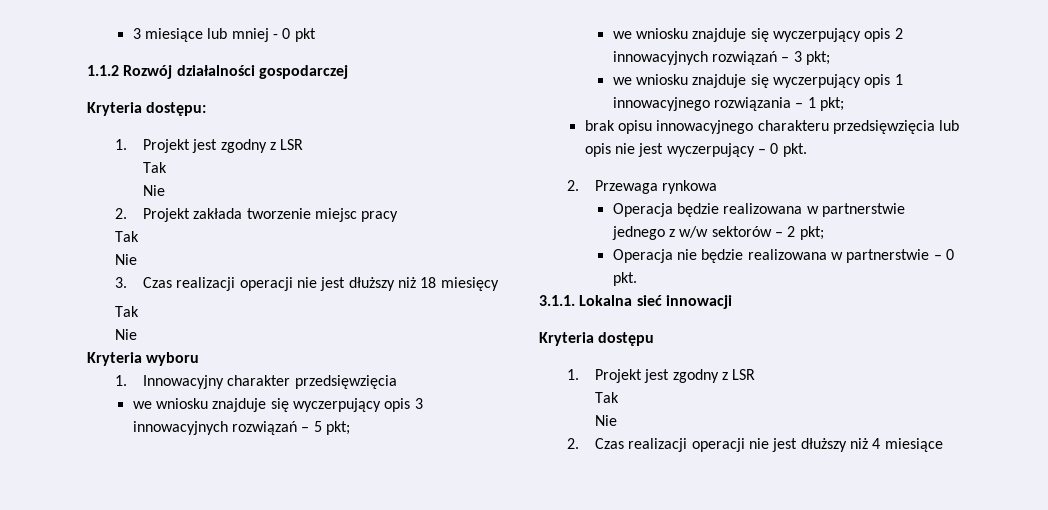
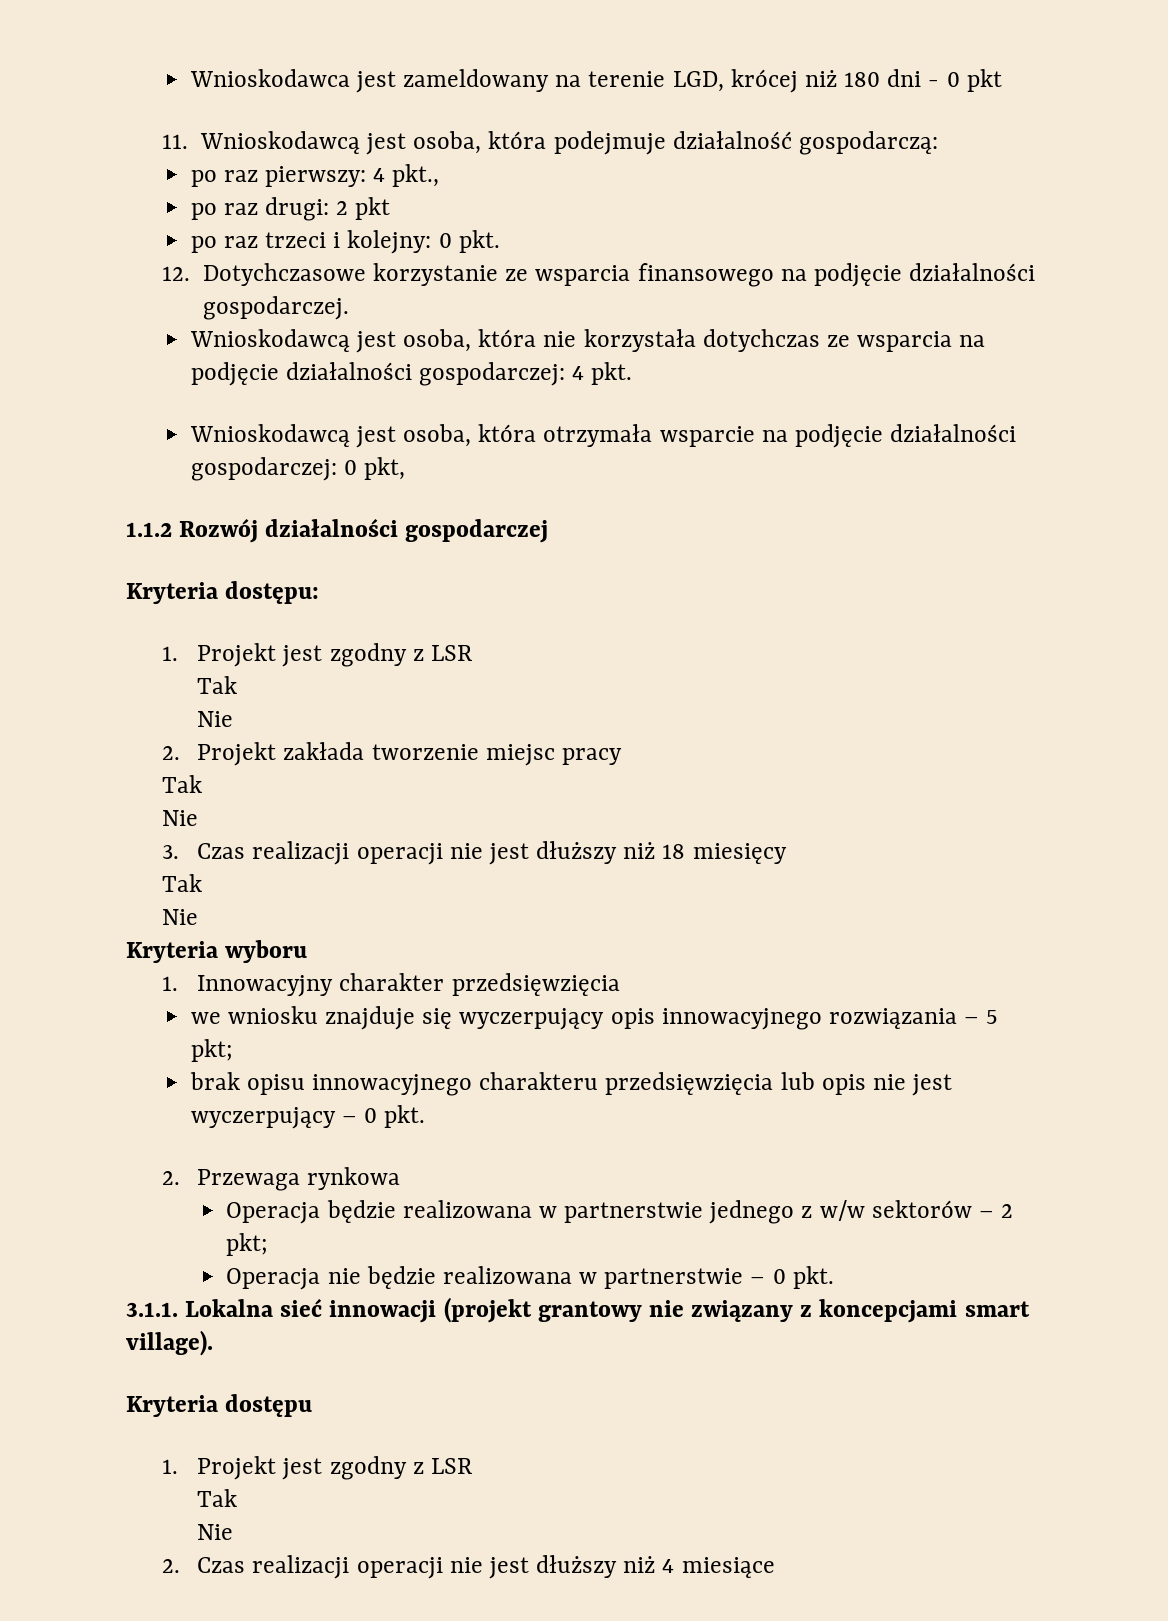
[132,28,316,42] 3 miesiące lub mniej - 0 pkt -> [189,69,1002,93] [161,131,938,155] [190,164,440,187] [190,197,391,221] [190,230,500,254] [161,263,1035,287] [202,296,349,320] [189,329,986,353] [190,362,633,386] [189,424,1017,448] [190,457,406,481] Wnioskodawca jest zameldowany na terenie LGD, krócej niż 180 dni - 0 pkt // 11. Wnioskodawcą jest osoba, która podejmuje działalność gospodarczą: // po raz pierwszy: 4 pkt., // po raz drugi: 2 pkt // po raz trzeci i kolejny: 0 pkt. // 12. Dotychczasowe korzystanie ze wsparcia finansowego na podjęcie działalności gospodarczej. // Wnioskodawcą jest osoba, która nie korzystała dotychczas ze wsparcia na podjęcie działalności gospodarczej: 4 pkt. // Wnioskodawcą jest osoba, która otrzymała wsparcie na podjęcie działalności gospodarczej: 0 pkt,
[414,398,423,409] [132,421,350,435] [612,28,903,42] [612,51,830,65] [612,74,903,88] 3 innowacyjnych rozwiązań – 5 pkt; // we wniosku znajduje się wyczerpujący opis 2 innowacyjnych rozwiązań – 3 pkt; // we wniosku znajduje się wyczerpujący opis 1 -> (655, 1018) none
[807,97,816,108] 1 -> [986,1010,999,1024] 5
(732, 302) none -> [443,1297,1030,1323] [126,1330,213,1356] (projekt grantowy nie związany z koncepcjami smart village).

